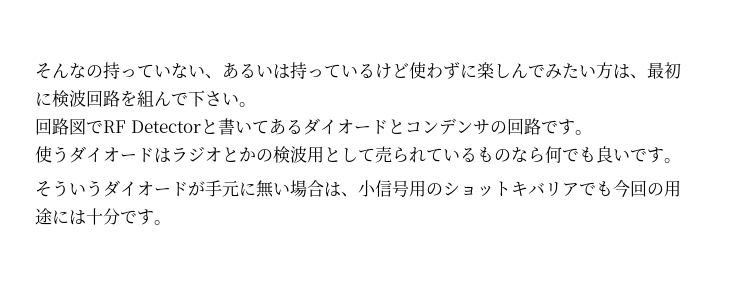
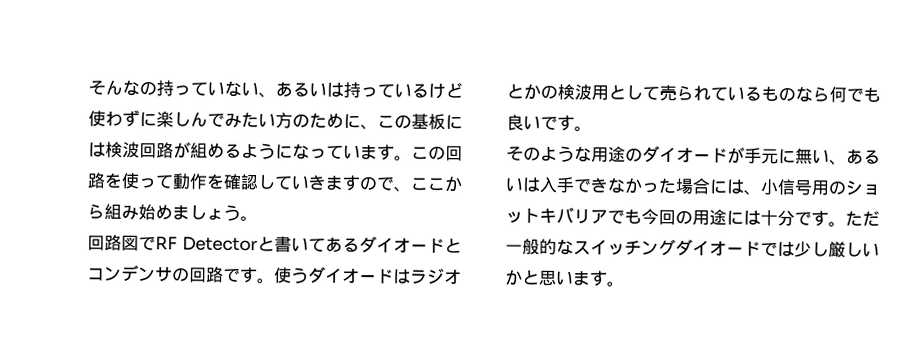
[613,62,681,79] [35,90,239,107] は、最初に検波回路を組んで下さい -> [292,112,463,131] [88,141,463,162] [87,172,463,193] [87,203,241,221] のために、この基板には検波回路が組めるようになっています。この回路を使って動作を確認していきますので、ここから組み始めましょう
(592, 132) // -> (275, 281) none
[52,180,103,197] ういう -> [523,145,643,163] のような用途の
[290,180,324,197] 場合 -> [829,148,881,165] [505,176,728,195] 、あるいは入手できなかった場合に
(171, 222) none -> [845,210,880,226] [505,238,880,258] [504,269,625,287] ただ一般的なスイッチングダイオードでは少し厳しいかと思います。

